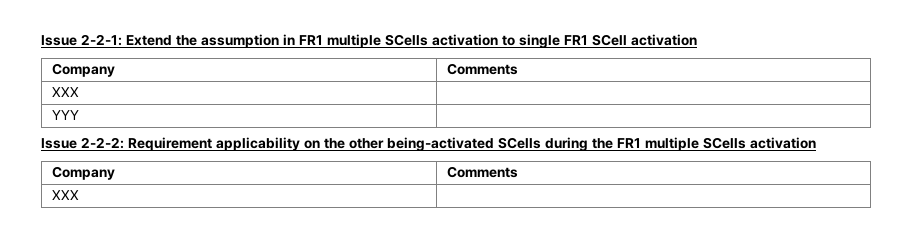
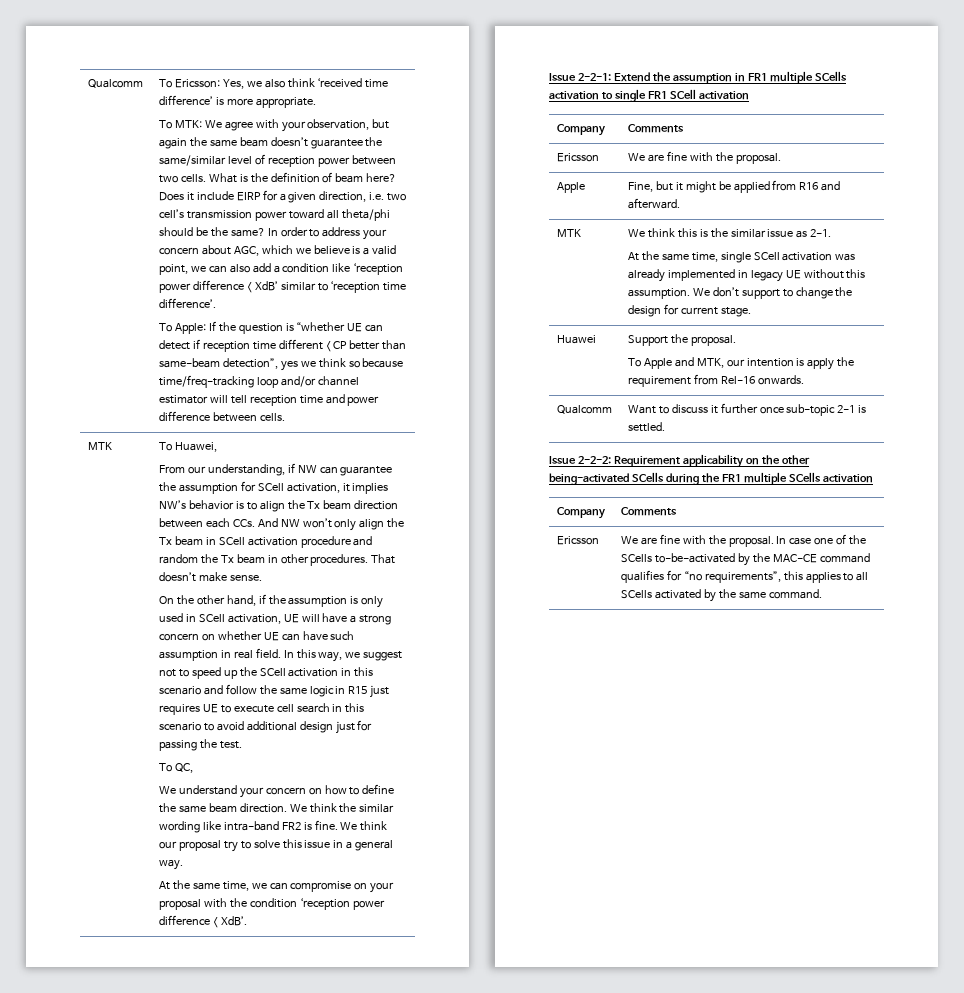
(41, 40) none -> [87,79,143,88] [158,78,389,89] [158,95,316,108] [158,119,390,132] [158,137,383,149] [158,154,396,167] [158,172,397,183] [158,190,407,203] [158,209,390,221] [158,227,388,240] [158,245,397,256] [158,263,404,275] [158,280,407,293] [158,298,216,308] [158,321,384,334] [158,339,407,352] [158,358,404,371] [158,375,359,388] [158,394,380,406] [158,411,285,422] [87,442,112,450] [158,442,217,452] [158,463,393,476] [158,481,389,494] [158,500,399,512] [158,518,405,531] [158,536,373,548] [158,554,396,566] [158,572,262,582] [158,594,384,608] [158,613,392,625] [158,631,355,641] [158,648,403,662] [158,667,374,679] [158,684,390,698] [158,703,365,715] [158,720,373,734] [158,739,242,751] [158,763,193,773] [158,784,395,798] [158,803,395,813] [158,820,388,833] [158,839,394,852] [158,859,183,870] [158,880,395,893] [158,898,385,910] [158,915,247,928] Qualcomm | To Ericsson: Yes, we also think ‘received time difference’ is more appropriate. // To MTK: We agree with your observation, but again the same beam doesn’t guarantee the same/similar level of reception power between two cells. What is the definition of beam here? Does it include EIRP for a given direction, i.e. two cell’s transmission power toward all theta/phi should be the same? In order to address your concern about AGC, which we believe is a valid point, we can also add a condition like ‘reception power difference < XdB’ similar to ‘reception time difference’. // To Apple: If the question is “whether UE can detect if reception time different < CP better than same-beam detection”, yes we think so because time/freq-tracking loop and/or channel estimator will tell reception time and power difference between cells. // MTK | To Huawei, // From our understanding, if NW can guarantee the assumption for SCell activation, it implies NW’s behavior is to align the Tx beam direction between each CCs. And NW won’t only align the Tx beam in SCell activation procedure and random the Tx beam in other procedures. That doesn’t make sense. // On the other hand, if the assumption is only used in SCell activation, UE will have a strong concern on whether UE can have such assumption in real field. In this way, we suggest not to speed up the SCell activation in this scenario and follow the same logic in R15 just requires UE to execute cell search in this scenario to avoid additional design just for passing the test. // To QC, // We understand your concern on how to define the same beam direction. We think the similar wording like intra-band FR2 is fine. We think our proposal try to solve this issue in a general way. // At the same time, we can compromise on your proposal with the condition ‘reception power difference < XdB’. //
[51,87,79,97] [51,110,79,120] XXX | // YYY | -> [556,153,599,162] [627,151,781,164] [556,182,585,193] [627,180,841,193] [627,198,680,209] [556,229,581,237] [627,228,832,238] [627,251,856,263] [627,269,866,282] [627,287,853,299] [627,304,751,317] [556,335,596,344] [627,334,736,346] [627,357,855,370] [627,374,804,387] [556,405,612,414] [627,403,867,416] [627,422,665,432] Ericsson | We are fine with the proposal. // Apple | Fine, but it might be applied from R16 and afterward. // MTK | We think this is the similar issue as 2-1. // At the same time, single SCell activation was already implemented in legacy UE without this assumption. We don’t support to change the design for current stage. // Huawei | Support the proposal. // To Apple and MTK, our intention is apply the requirement from Rel-16 onwards. // Qualcomm | Want to discuss it further once sub-topic 2-1 is settled.
[51,190,79,200] XXX | -> [556,536,599,545] [620,534,867,547] [620,553,870,566] [620,570,869,583] [620,589,822,602] Ericsson | We are fine with the proposal. In case one of the SCells to-be-activated by the MAC-CE command qualifies for “no requirements”, this applies to all SCells activated by the same command.

